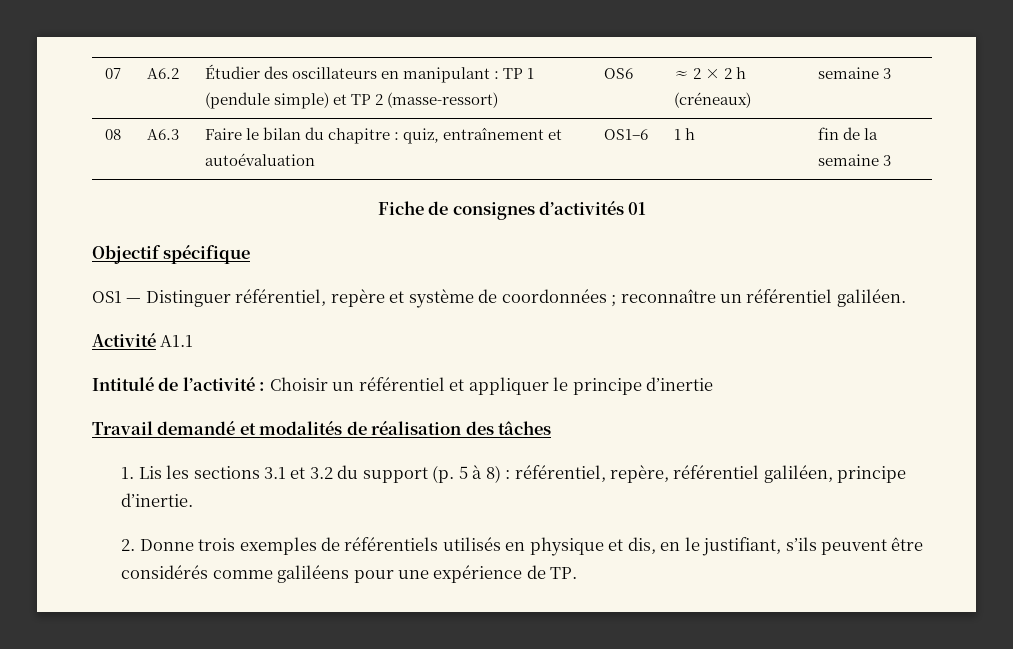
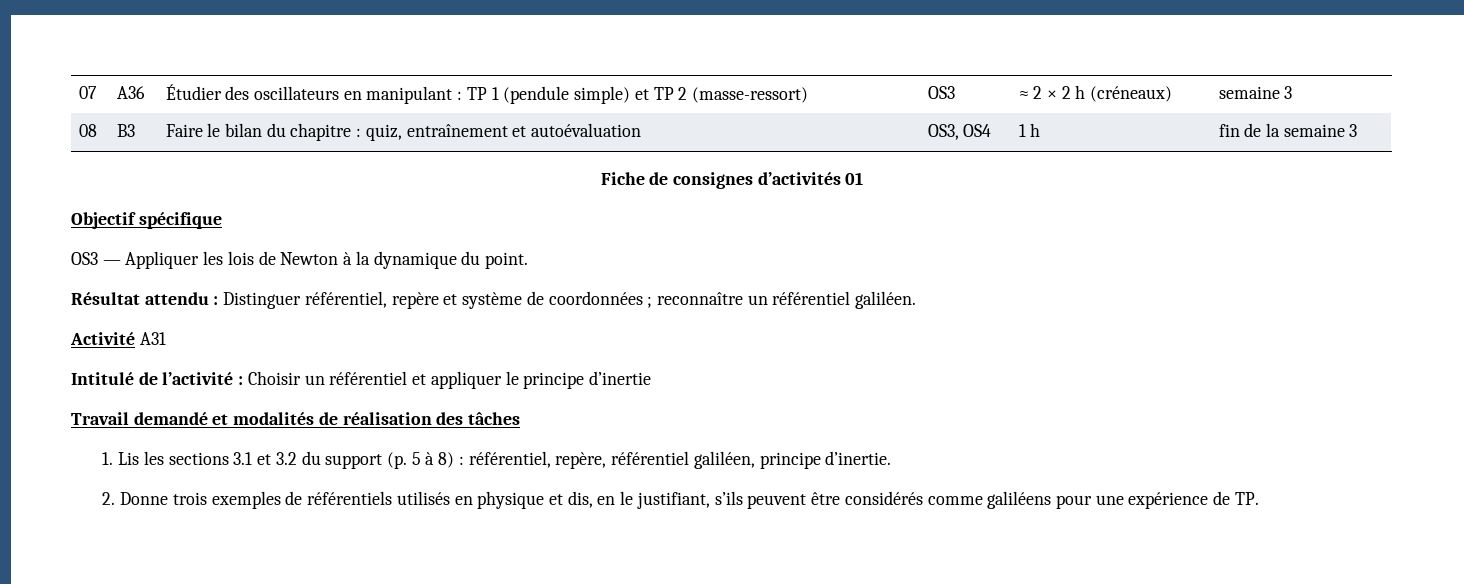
[146,68,179,79] A6.2 -> [116,86,145,99] A36
[603,68,633,79] OS6 -> [927,86,955,99] OS3
[146,129,179,140] A6.3 -> [116,124,135,137] B3
[603,129,648,140] OS1–6 -> [927,124,992,140] OS3, OS4
[92,291,142,303] OS1 — -> [71,251,528,269] [71,292,219,305] OS3 — Appliquer les lois de Newton à la dynamique du point. // Résultat attendu :
[160,335,194,347] A1.1 -> [139,332,166,345] A31

